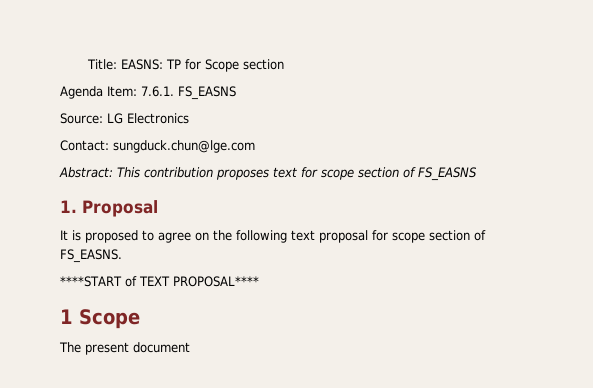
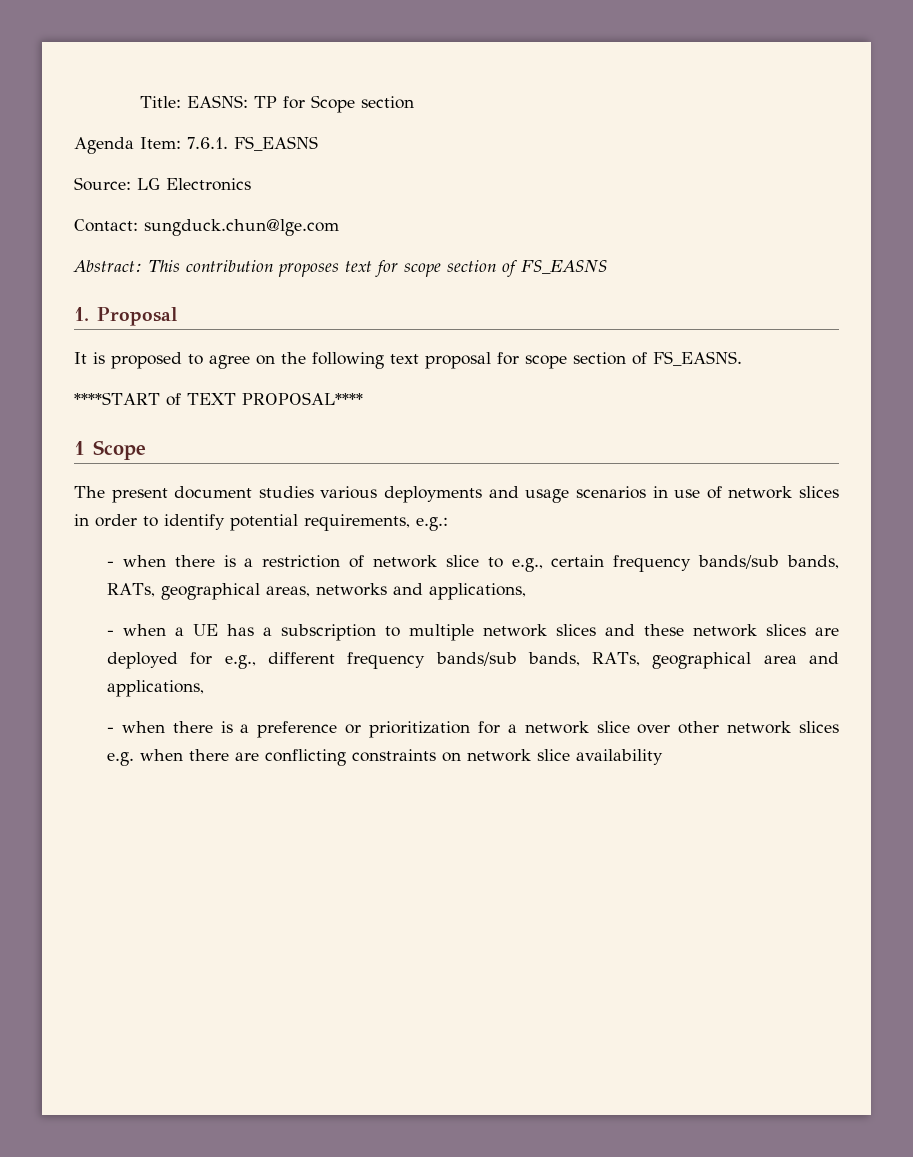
(190, 347) none -> [258,486,840,503] [74,514,448,531] [106,555,840,572] [106,583,526,600] [106,624,839,641] [106,652,839,669] [106,680,204,697] [106,721,839,738] [106,749,663,766] studies various deployments and usage scenarios in use of network slices in order to identify potential requirements, e.g.: // - when there is a restriction of network slice to e.g., certain frequency bands/sub bands, RATs, geographical areas, networks and applications, // - when a UE has a subscription to multiple network slices and these network slices are deployed for e.g., different frequency bands/sub bands, RATs, geographical area and applications, // - when there is a preference or prioritization for a network slice over other network slices e.g. when there are conflicting constraints on network slice availability

